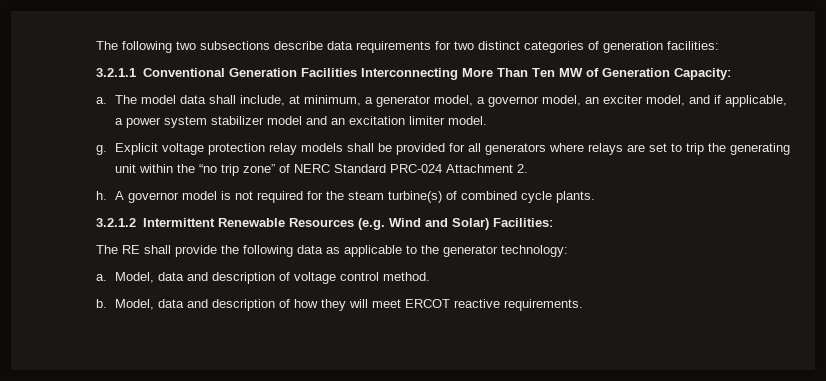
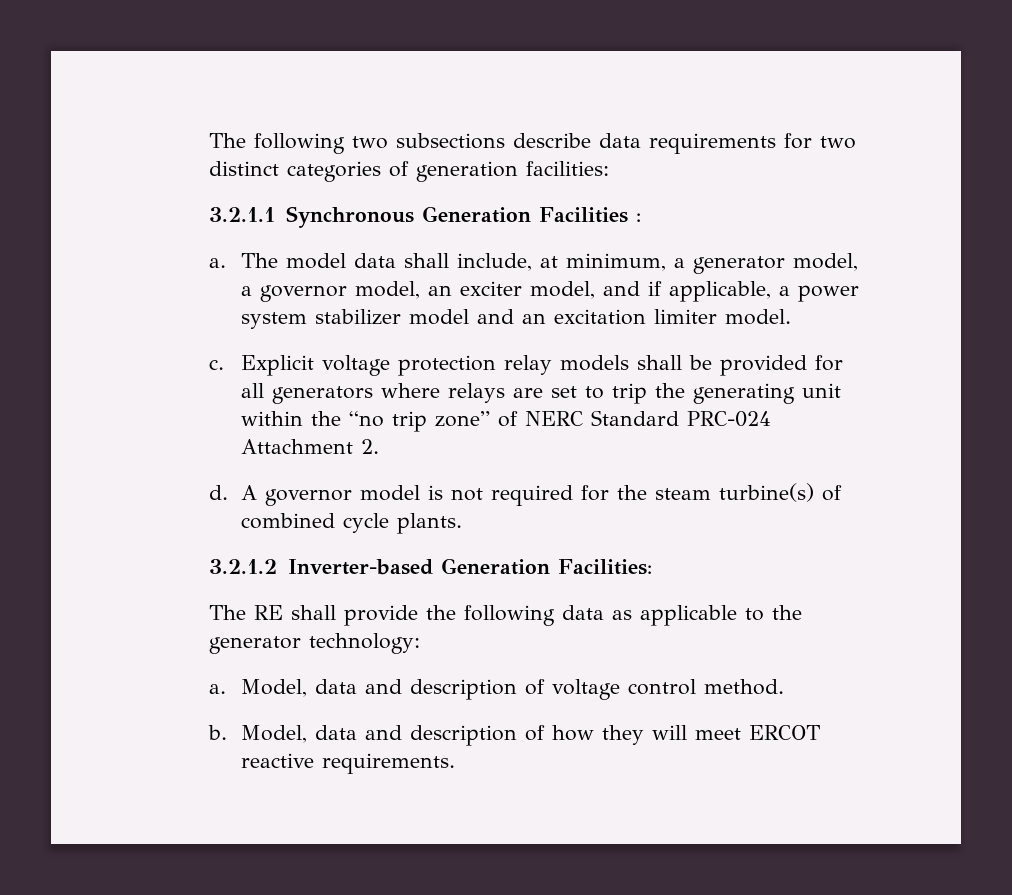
[142,68,225,77] Conventional -> [285,206,414,228] Synchronous
[360,68,731,80] Interconnecting More Than Ten MW of Generation Capacity: -> [635,213,641,222] :
[96,145,108,155] g. -> [208,359,224,370] c.
[96,191,108,200] h. -> [208,485,228,500] d.
[142,218,489,230] Intermittent Renewable Resources (e.g. Wind and Solar) -> [287,558,550,575] Inverter-based Generation

